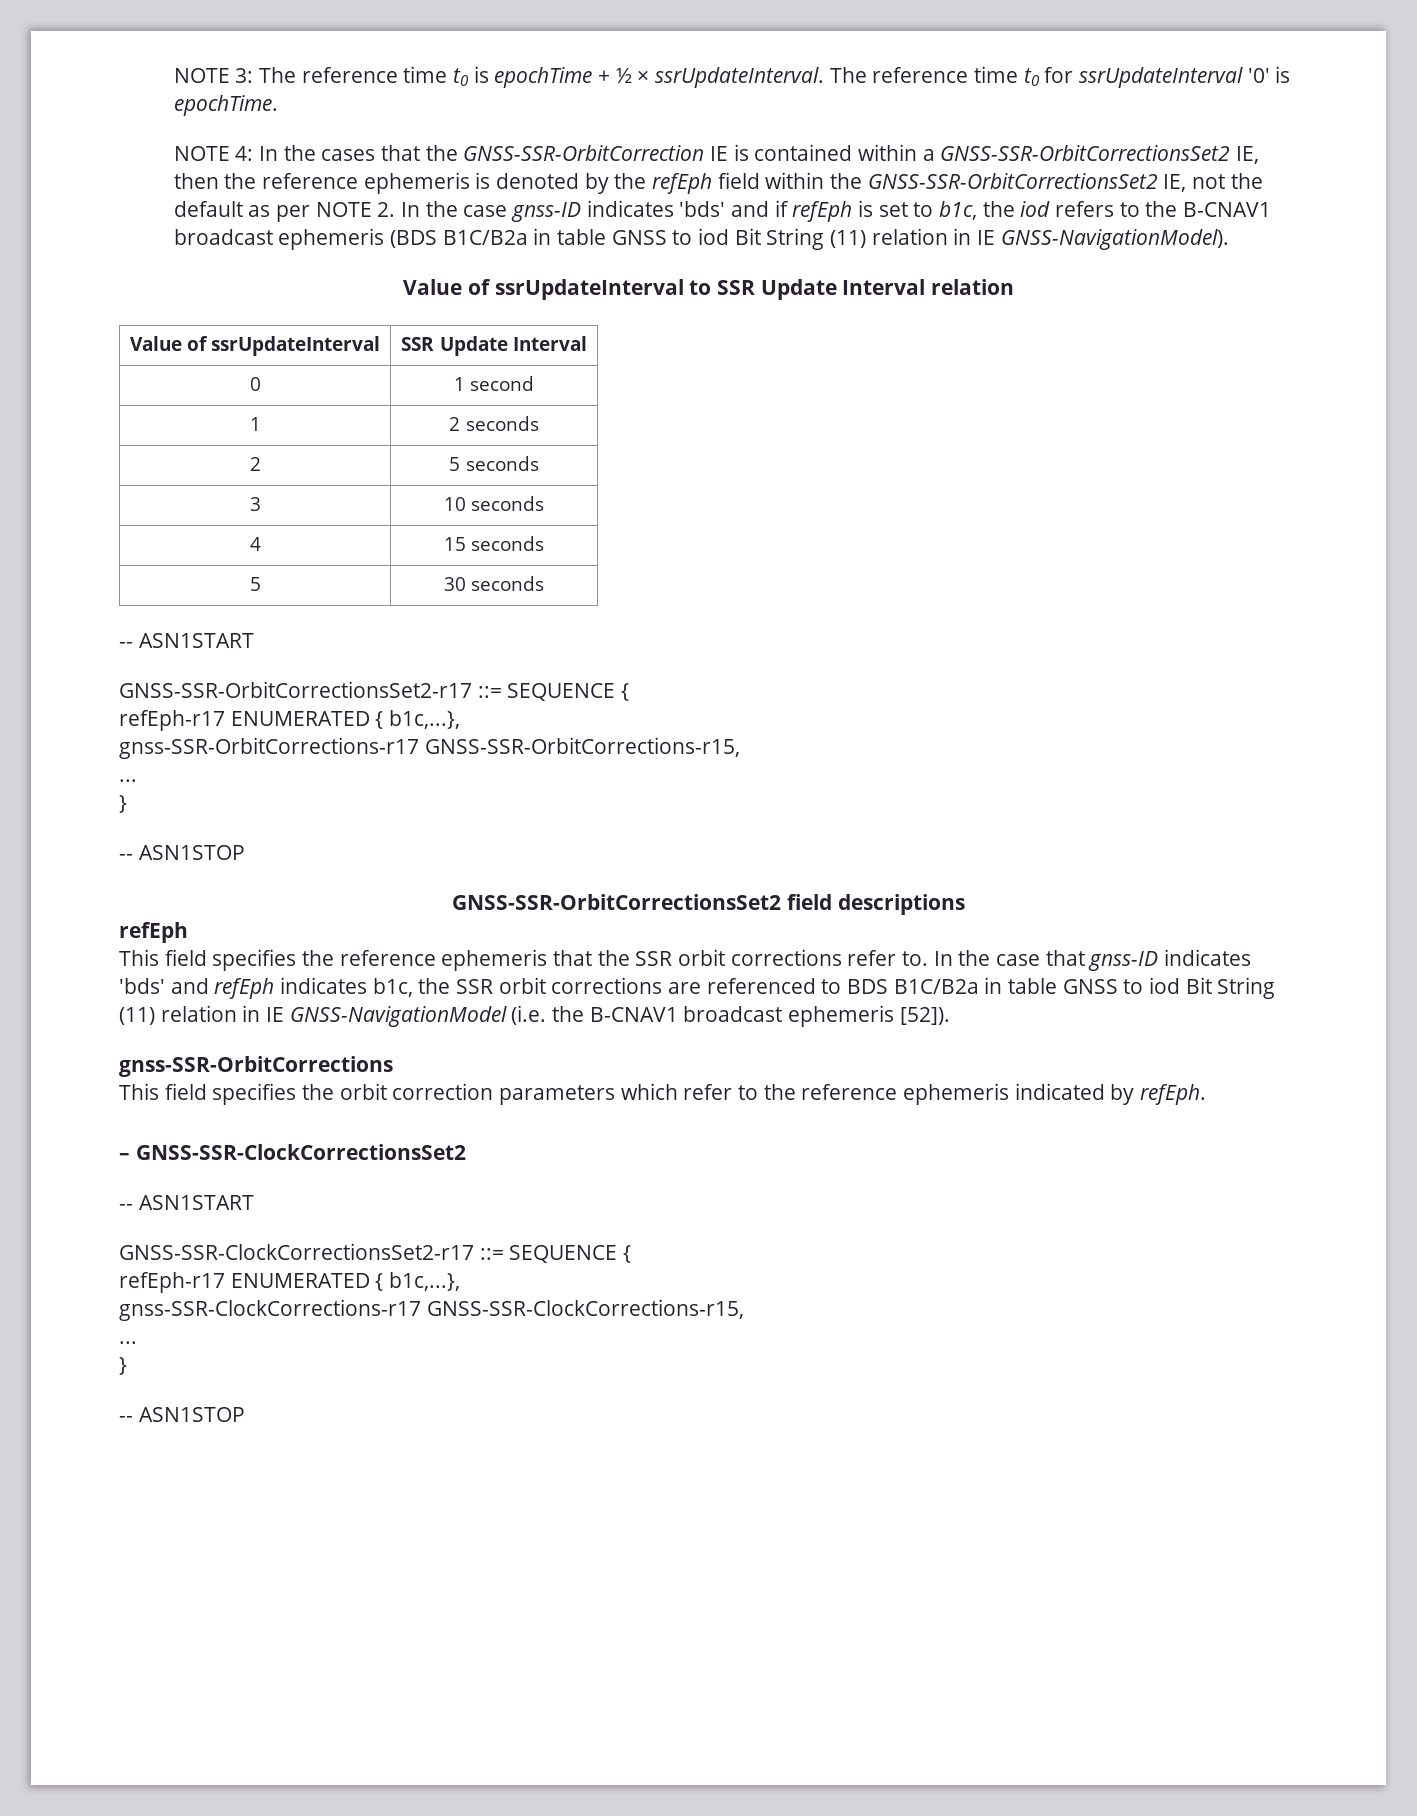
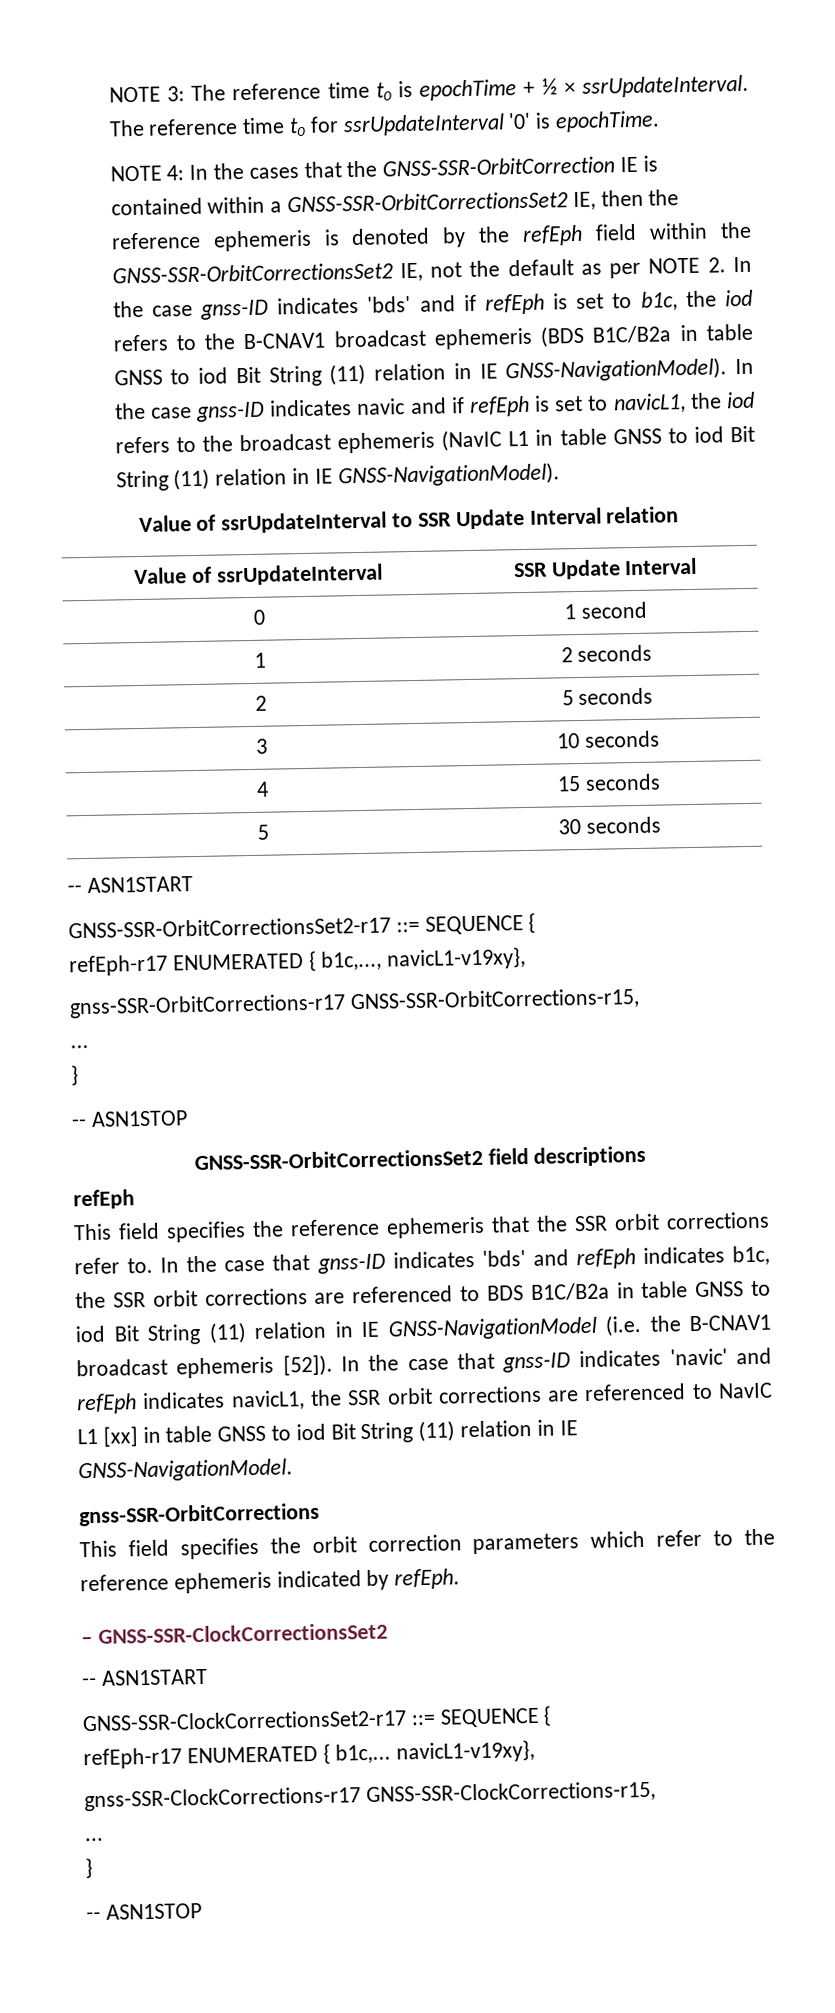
(1229, 239) none -> [734,358,754,375] [114,391,755,422] [114,425,756,454] [115,462,560,492] In the case gnss-ID indicates navic and if refEph is set to navicL1, the iod refers to the broadcast ephemeris (NavIC L1 in table GNSS to iod Bit String (11) relation in IE GNSS-NavigationModel).
[388,710,460,729] b1c,...}, -> [320,947,527,971] b1c,..., navicL1-v19xy},
(950, 1016) none -> [340,1347,772,1373] [76,1382,773,1415] [77,1419,578,1447] [78,1458,293,1483] In the case that gnss-ID indicates 'navic' and refEph indicates navicL1, the SSR orbit corrections are referenced to NavIC L1 [xx] in table GNSS to iod Bit String (11) relation in IE GNSS-NavigationModel.
[388,1272,460,1291] b1c,...}, -> [335,1739,536,1764] b1c,... navicL1-v19xy},

